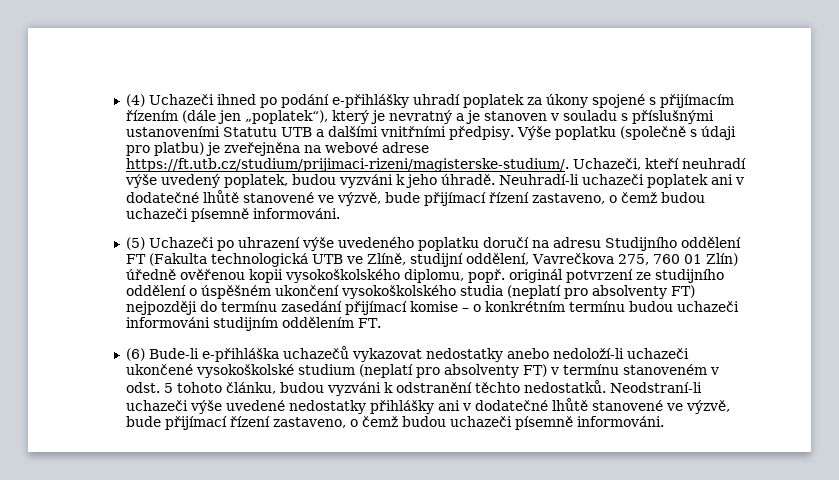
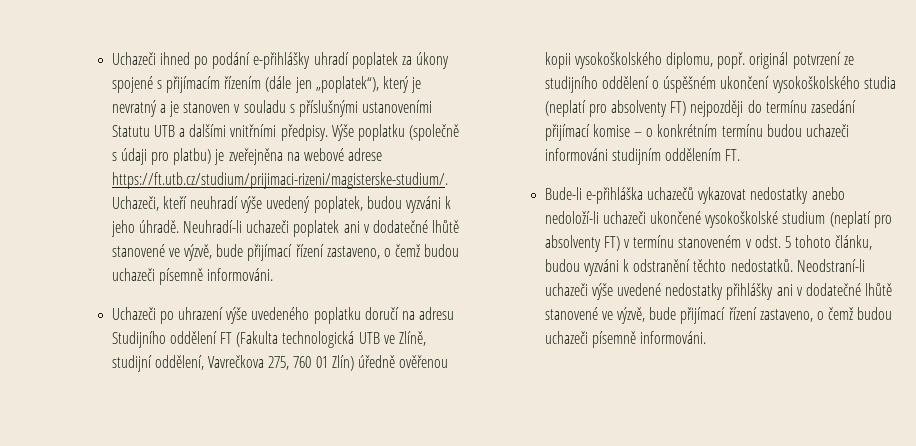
[125,94,145,107] (4) -> (111, 58) none
[125,237,145,250] (5) -> (273, 274) none
[125,348,145,361] (6) -> (741, 155) none

